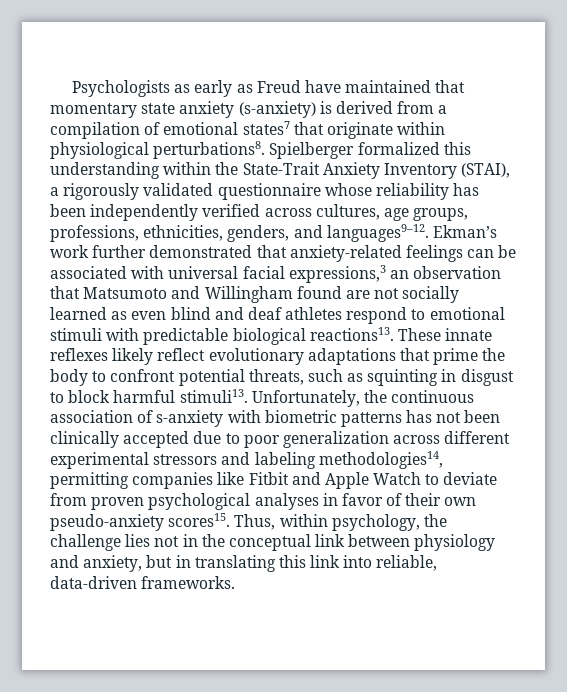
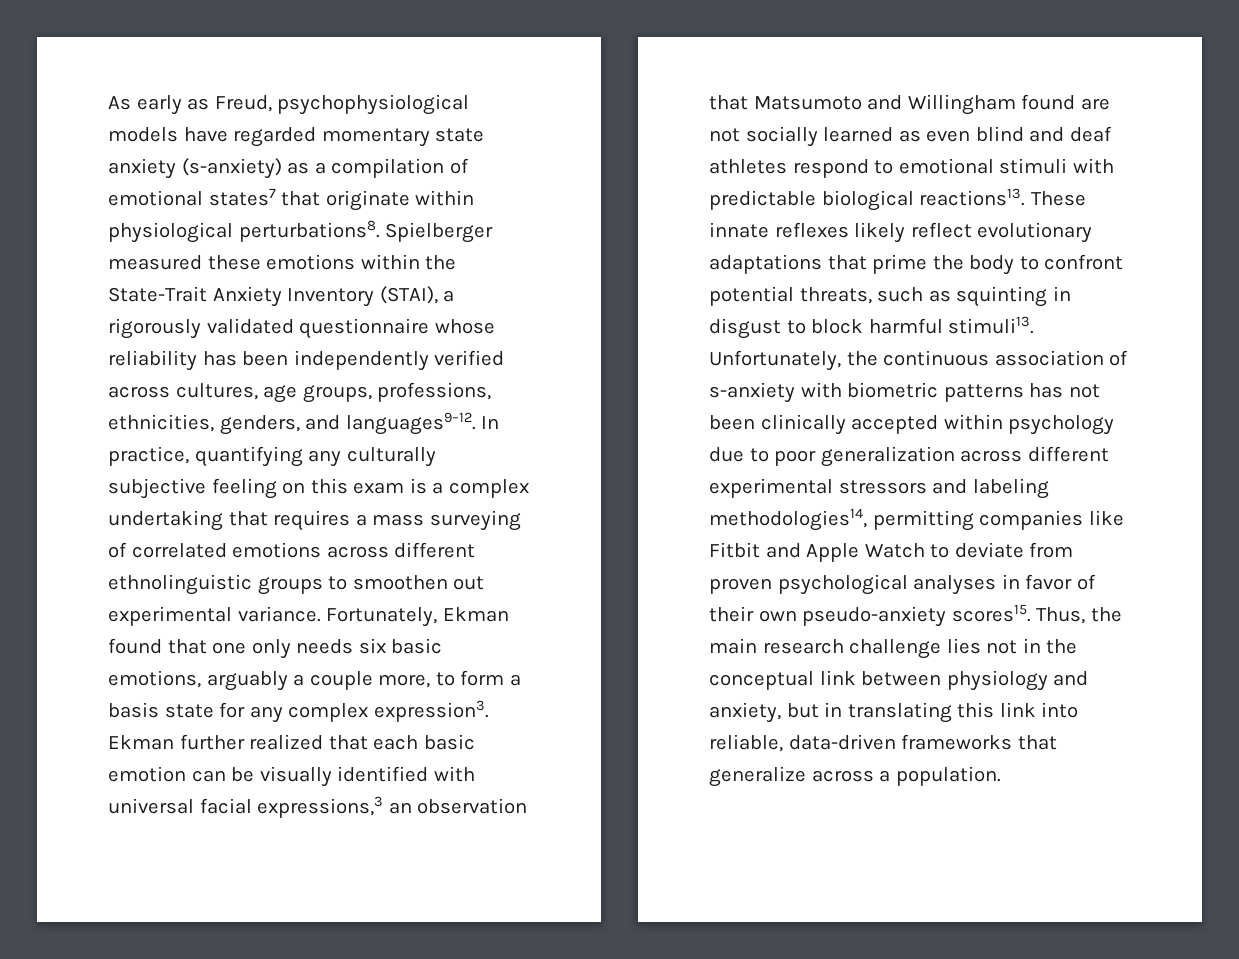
[71,80,466,97] Psychologists as early as Freud have maintained that -> [108,94,470,115] [108,127,317,147] As early as Freud, psychophysiological models have regarded
[319,101,435,114] is derived from -> [287,162,310,174] as
[357,142,471,155] [50,162,160,179] formalized this understanding -> [108,254,356,270] measured these emotions
[432,225,497,238] [50,245,517,262] [50,266,127,279] Ekman’s work further demonstrated that anxiety-related feelings can be associated -> [481,416,500,429] [108,446,436,467] [108,478,529,499] [108,510,521,531] [108,542,476,558] [108,574,485,595] [108,606,509,627] [108,638,443,659] [108,670,521,691] [108,700,489,723] [108,734,475,750] [108,766,429,787] In practice, quantifying any culturally subjective feeling on this exam is a complex undertaking that requires a mass surveying of correlated emotions across different ethnolinguistic groups to smoothen out experimental variance. Fortunately, Ekman found that one only needs six basic emotions, arguably a couple more, to form a basis state for any complex expression3. Ekman further realized that each basic emotion can be visually identified
(190, 439) none -> [943,414,1115,435] within psychology
[279,514,447,531] within psychology, the -> [1090,607,1122,622] [709,638,844,654] the main research
[141,576,236,589] frameworks. -> [901,734,1057,750] [709,766,1001,787] frameworks that generalize across a population.

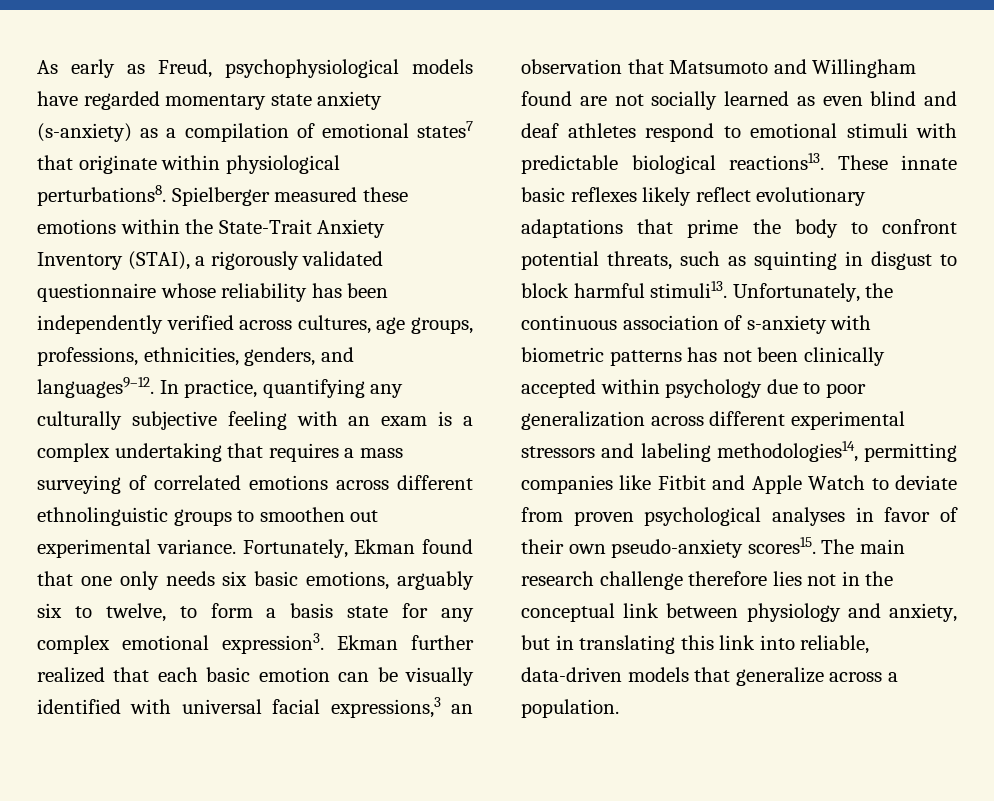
[282,478,348,494] on this -> [296,411,371,426] with an
[293,671,431,690] a couple more, -> [37,603,166,622] six to twelve,
(369, 712) none -> [122,635,209,650] emotional
(769, 230) none -> [521,187,565,202] basic
[1036,607,1122,624] Thus, the -> [821,539,855,554] The
(942, 649) none -> [688,571,768,586] therefore
[901,734,1013,750] frameworks -> [627,667,689,682] models

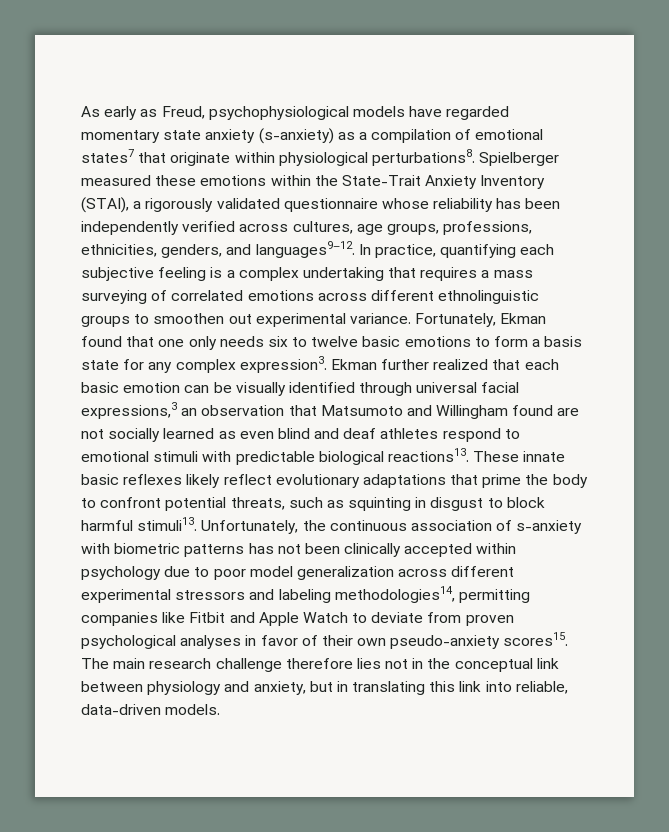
[370,384,404,398] [37,411,428,430] any culturally subjective feeling with an exam -> [520,244,555,255] [81,267,207,281] each subjective feeling
[254,571,474,590] [37,603,166,622] basic emotions, arguably six to twelve, -> [292,336,471,347] to twelve basic emotions
[122,635,209,650] emotional -> (236, 366) none
[130,699,172,714] with -> [359,382,413,396] through
(866, 390) none -> [249,566,293,577] model
[627,667,898,686] [521,699,619,718] models that generalize across a population. -> [165,704,221,715] models.

